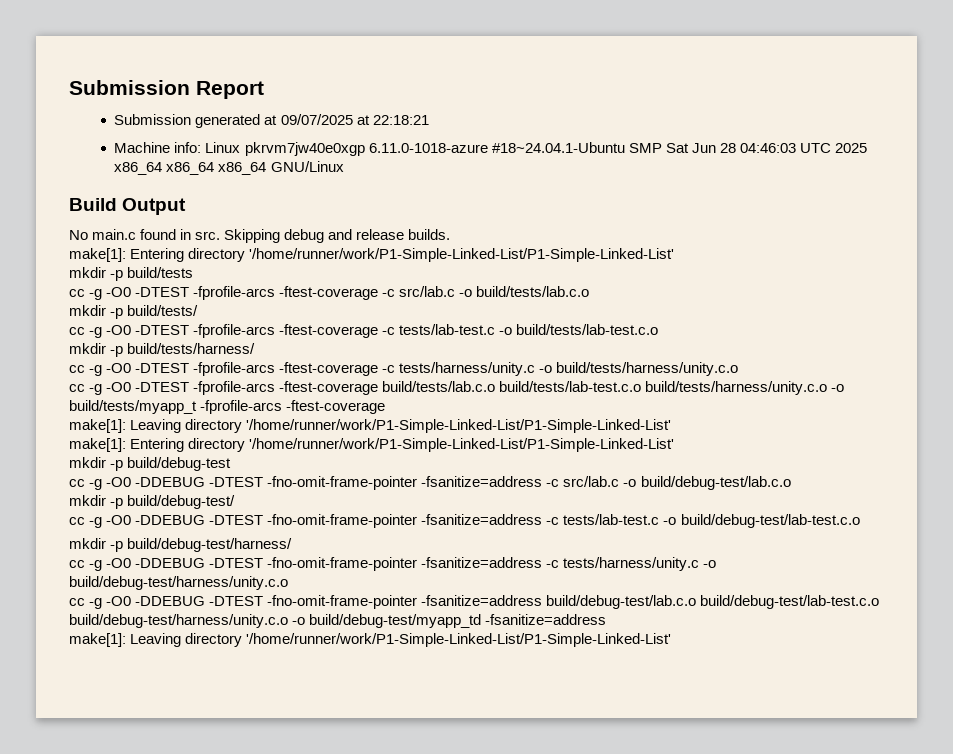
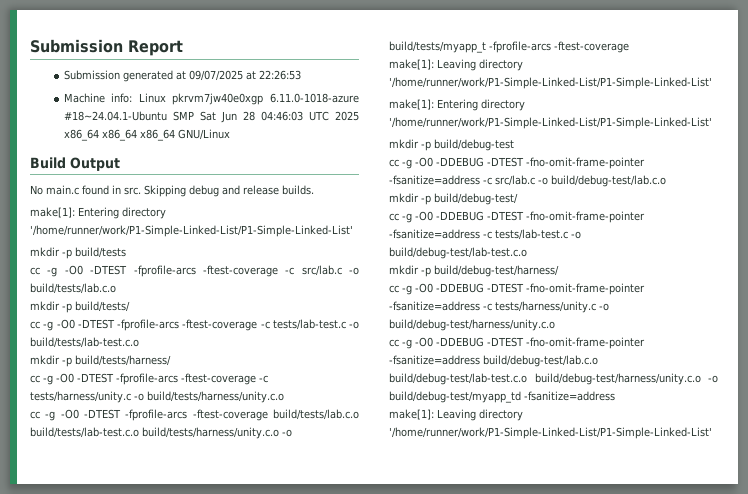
[372,115,429,125] 22:18:21 -> [258,70,301,80] 22:26:53

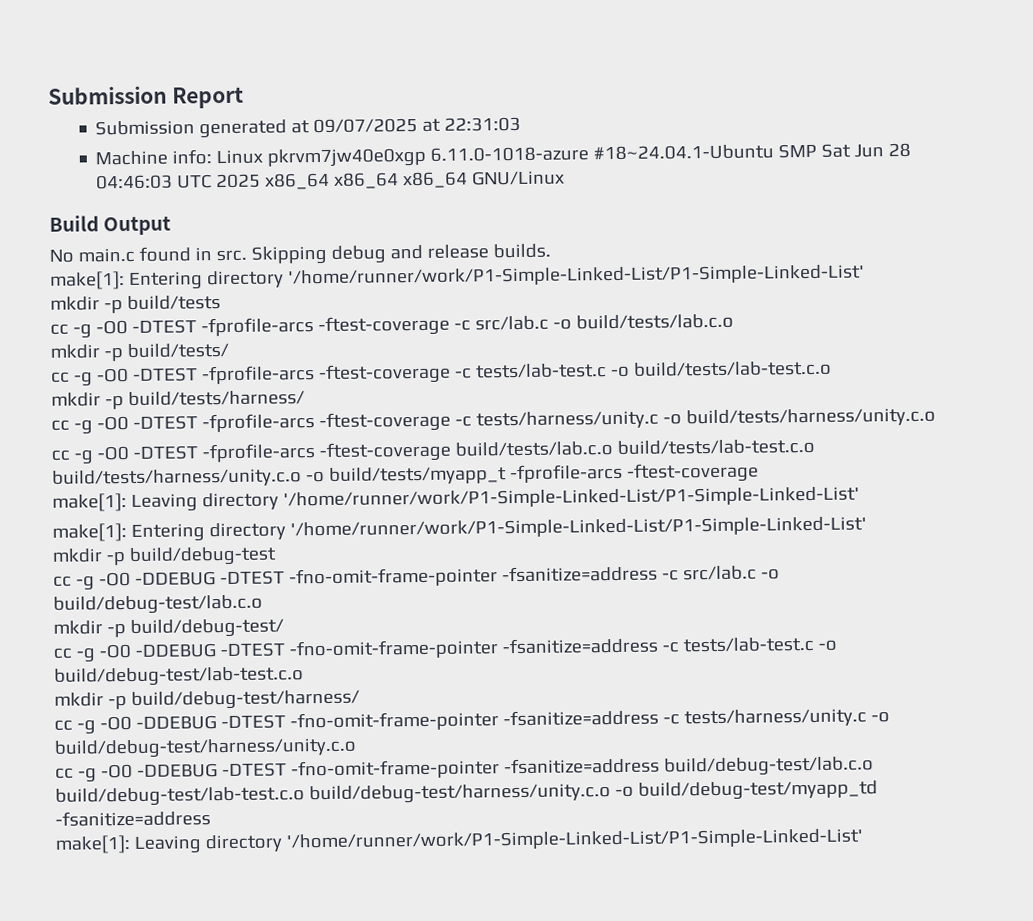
[258,70,301,80] 22:26:53 -> [444,116,522,132] 22:31:03

